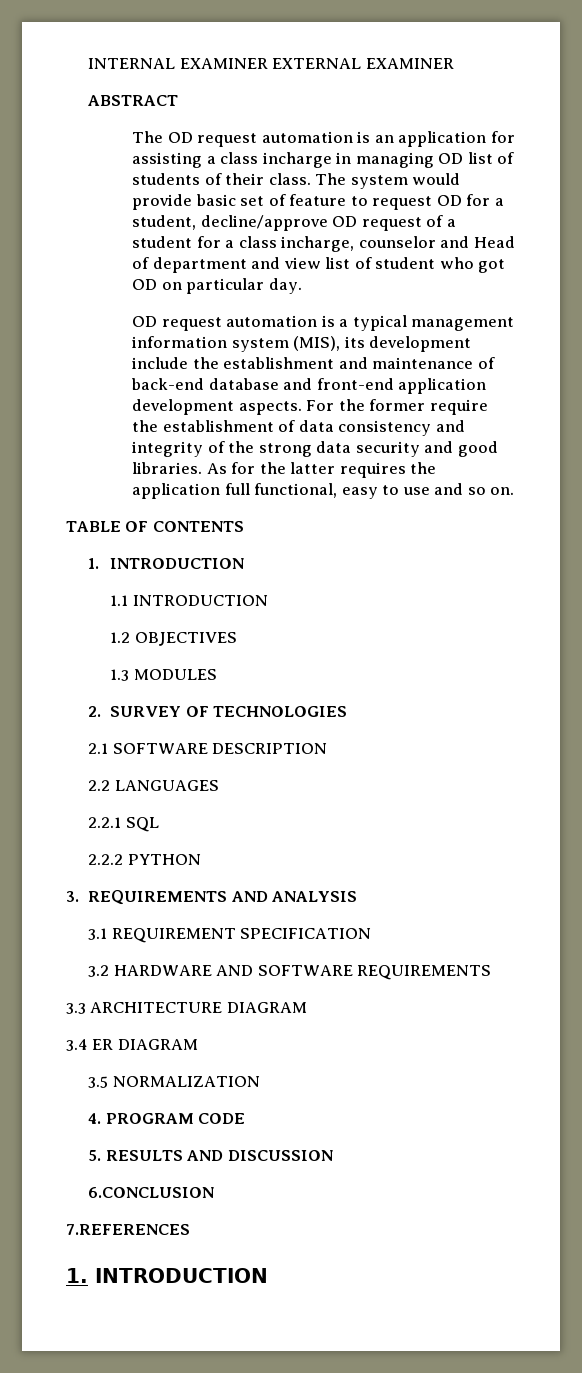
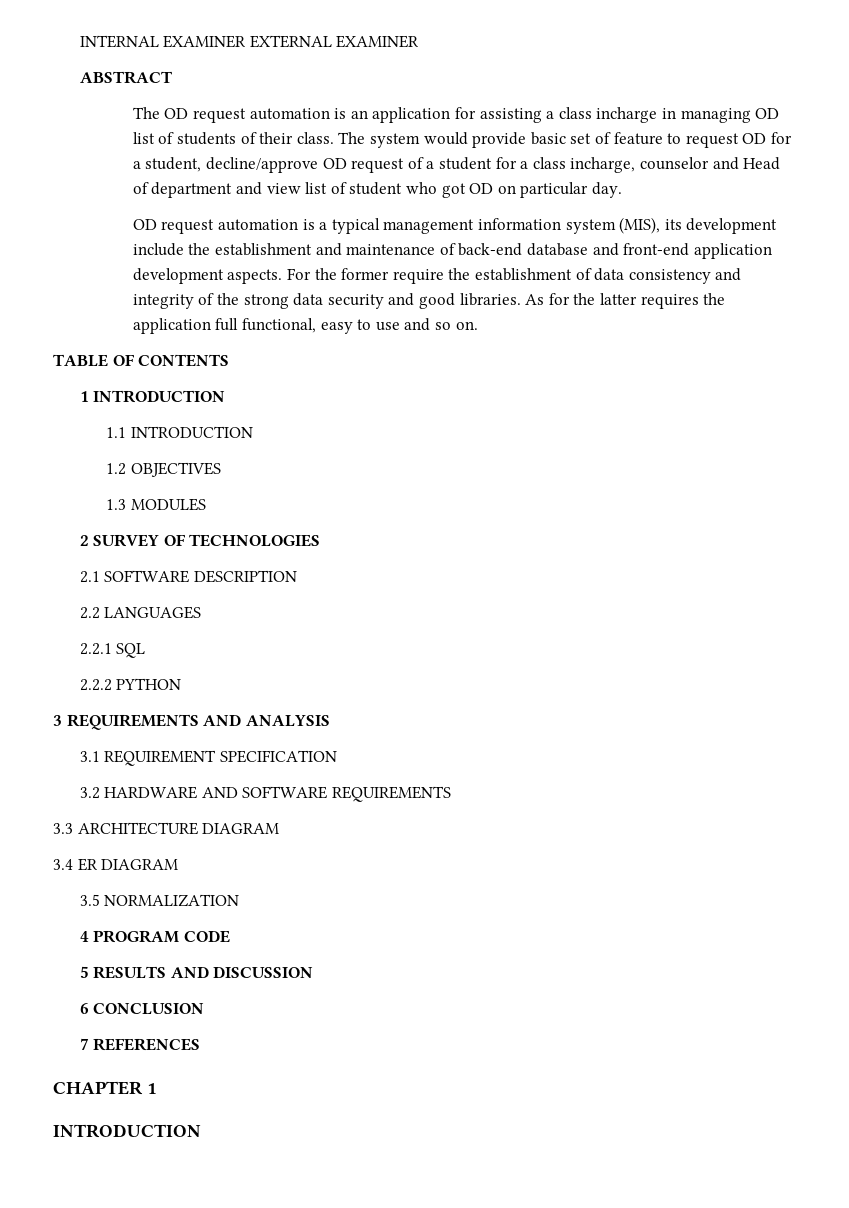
[88,558,100,569] 1. -> [79,391,89,402] 1
[88,706,102,717] 2. -> [79,535,89,546] 2
[66,891,79,902] 3. -> [53,715,62,726] 3
[88,1113,102,1124] 4. -> [79,931,89,942] 4
[88,1150,102,1161] 5. -> [79,966,89,978] 5
[88,1187,215,1198] [66,1224,190,1235] [66,1268,88,1283] 6.CONCLUSION // 7.REFERENCES // 1. -> [79,1003,205,1015] [79,1038,201,1051] [53,1081,157,1095] 6 CONCLUSION // 7 REFERENCES // CHAPTER 1 //

